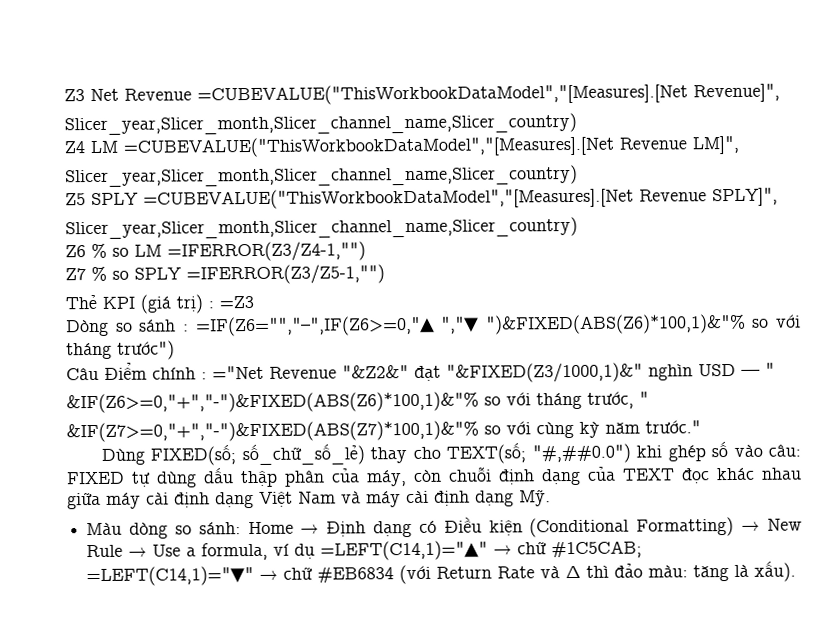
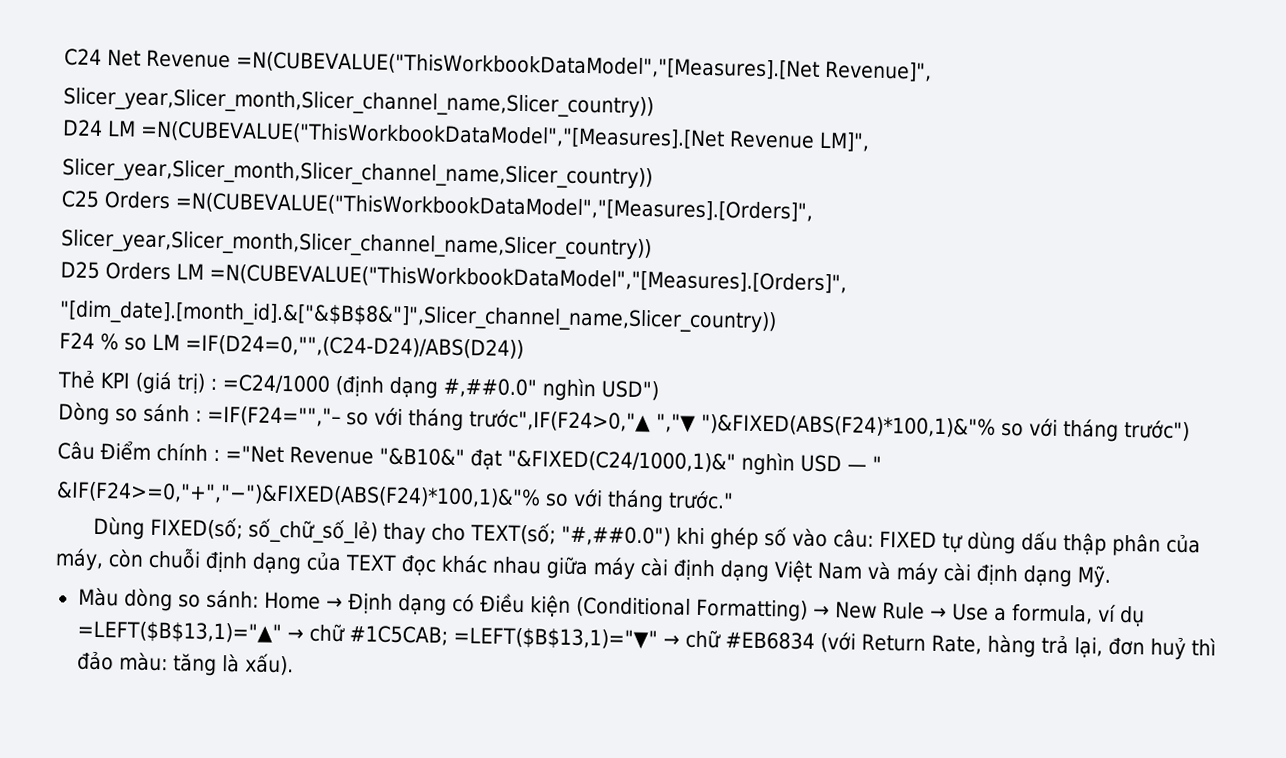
[64,89,85,102] Z3 -> [64,48,102,66] C24
[197,83,688,106] =CUBEVALUE("ThisWorkbookDataModel","[Measures].[Net -> [235,51,820,80] =N(CUBEVALUE("ThisWorkbookDataModel","[Measures].[Net
[64,112,577,136] [64,135,739,158] [65,164,578,188] [65,187,778,210] [65,216,578,240] [65,241,366,262] [65,264,385,285] Slicer_year,Slicer_month,Slicer_channel_name,Slicer_country) // Z4 LM =CUBEVALUE("ThisWorkbookDataModel","[Measures].[Net Revenue LM]", // Slicer_year,Slicer_month,Slicer_channel_name,Slicer_country) // Z5 SPLY =CUBEVALUE("ThisWorkbookDataModel","[Measures].[Net Revenue SPLY]", // Slicer_year,Slicer_month,Slicer_channel_name,Slicer_country) // Z6 % so LM =IFERROR(Z3/Z4-1,"") // Z7 % so SPLY =IFERROR(Z3/Z5-1,"") -> [63,87,654,119] [62,119,870,152] [62,158,653,190] [61,190,813,222] [61,229,652,261] [60,261,847,294] [59,300,777,334] [59,332,524,360] Slicer_year,Slicer_month,Slicer_channel_name,Slicer_country)) // D24 LM =N(CUBEVALUE("ThisWorkbookDataModel","[Measures].[Net Revenue LM]", // Slicer_year,Slicer_month,Slicer_channel_name,Slicer_country)) // C25 Orders =N(CUBEVALUE("ThisWorkbookDataModel","[Measures].[Orders]", // Slicer_year,Slicer_month,Slicer_channel_name,Slicer_country)) // D25 Orders LM =N(CUBEVALUE("ThisWorkbookDataModel","[Measures].[Orders]", // "[dim_date].[month_id].&["&$B$8&"]",Slicer_channel_name,Slicer_country)) // F24 % so LM =IF(D24=0,"",(C24-D24)/ABS(D24))
[219,295,254,309] [66,313,746,337] =Z3 // Dòng so sánh : =IF(Z6="","–",IF(Z6>=0,"▲ ","▼ ")&FIXED(ABS(Z6)*100,1)&"% -> [222,374,659,402] [58,402,996,438] =C24/1000 (định dạng #,##0.0" nghìn USD") // Dòng so sánh : =IF(F24="","– so với tháng trước",IF(F24>0,"▲ ","▼ ")&FIXED(ABS(F24)*100,1)&"%
[342,362,643,383] "&Z2&" đạt "&FIXED(Z3/1000,1)&" -> [378,447,736,473] "&B10&" đạt "&FIXED(C24/1000,1)&"
[66,391,649,414] [66,420,640,443] &IF(Z6>=0,"+","-")&FIXED(ABS(Z6)*100,1)&"% so với tháng trước, " // &IF(Z7>=0,"+","-")&FIXED(ABS(Z7)*100,1)&"% so với cùng kỳ năm -> [56,481,664,513] &IF(F24>=0,"+","−")&FIXED(ABS(F24)*100,1)&"% so với tháng
[320,540,489,561] =LEFT(C14,1)="▲" -> [76,620,282,645] =LEFT($B$13,1)="▲"
[86,565,255,587] =LEFT(C14,1)="▼" -> [452,626,658,651] =LEFT($B$13,1)="▼"
[497,565,582,579] Rate và Δ -> [930,634,1186,661] Rate, hàng trả lại, đơn huỷ

